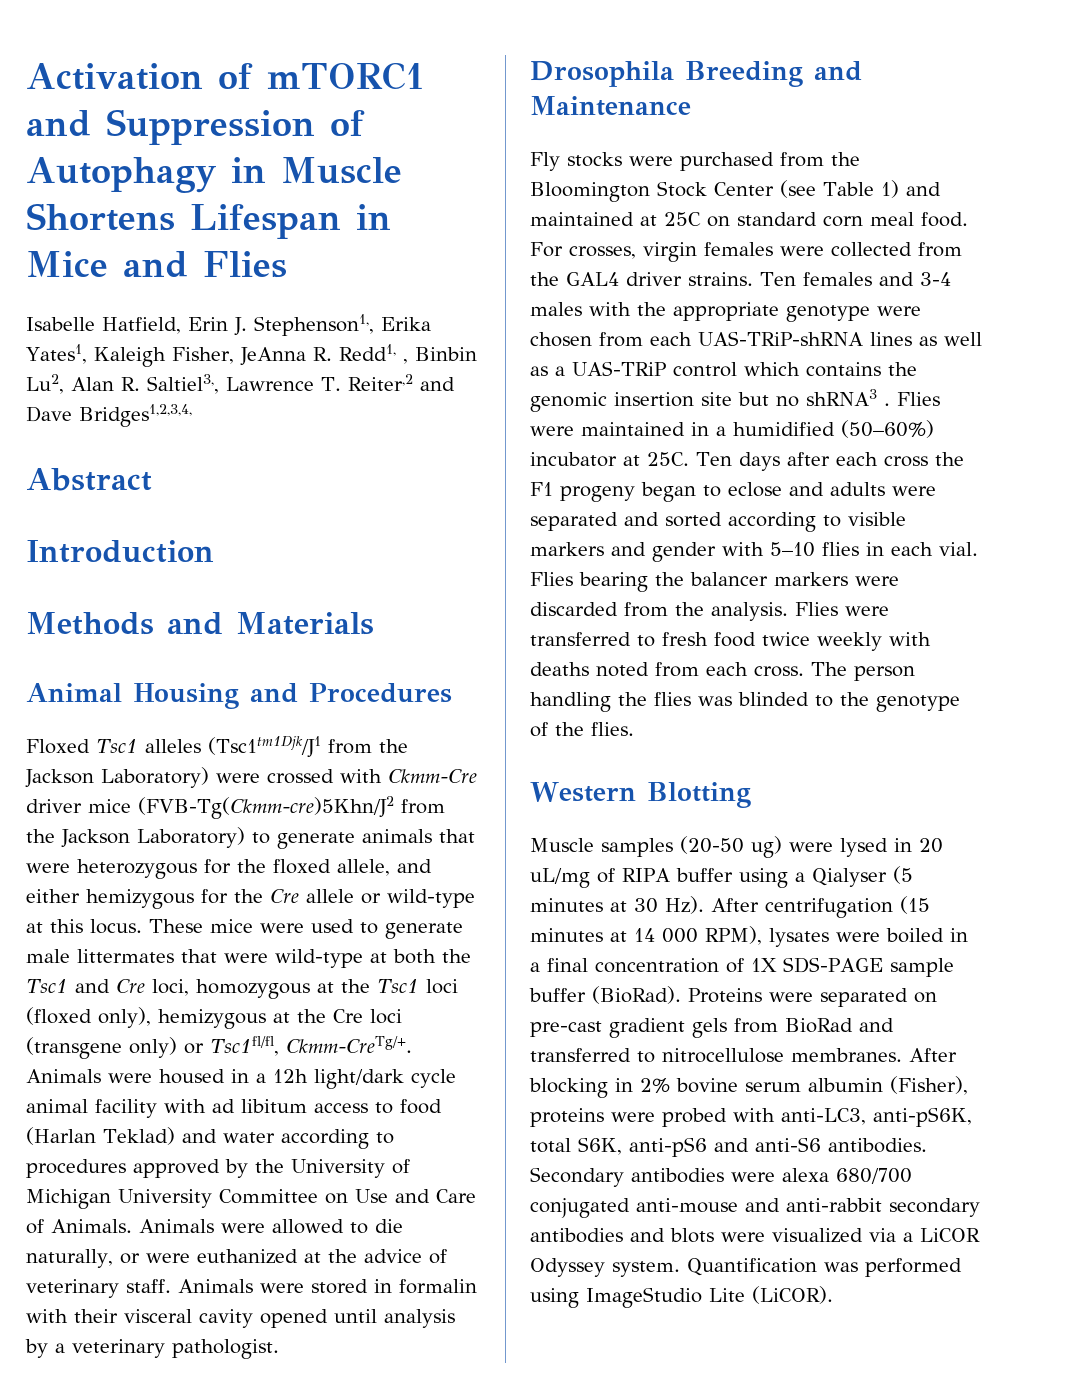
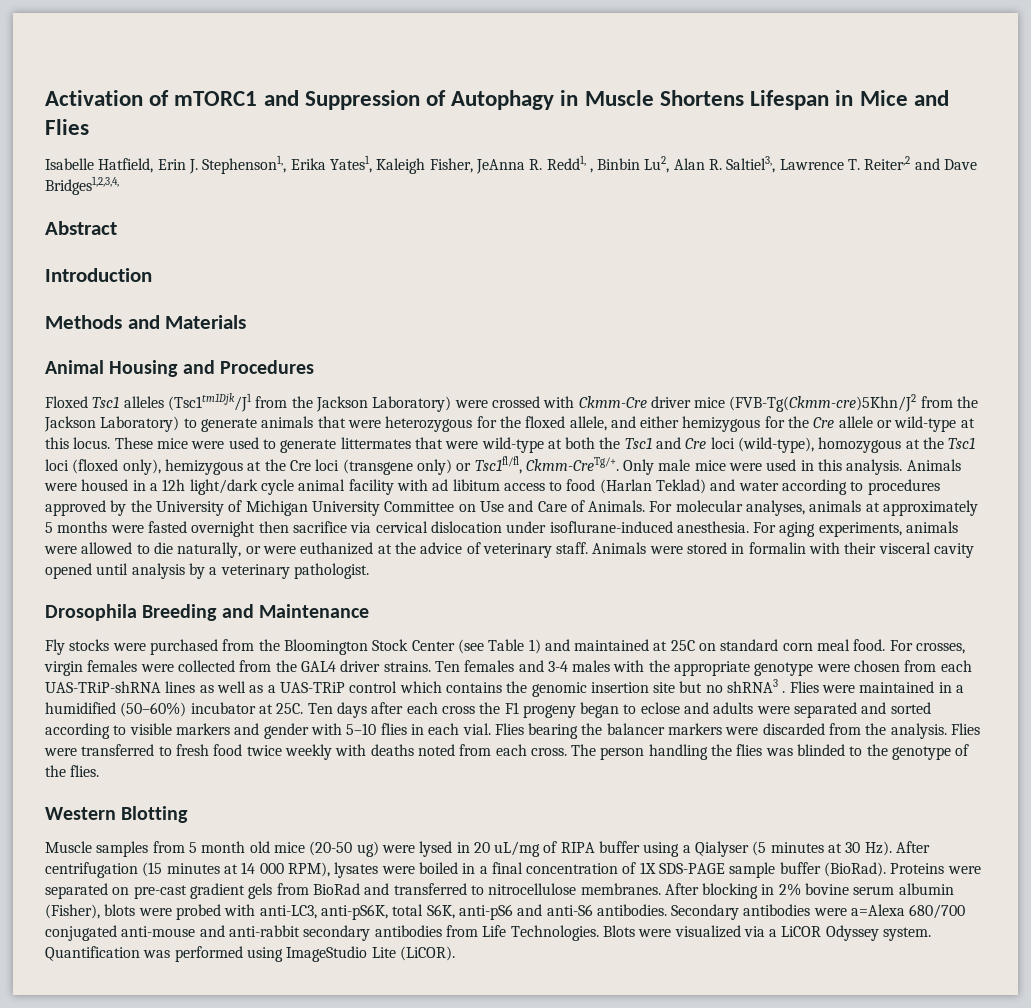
[26,949,70,963] male -> (337, 446) none
[151,979,189,996] loci, -> [710,437,815,453] loci (wild-type),
(412, 1044) none -> [623,459,903,475] Only male mice were used in this analysis.
[139,1219,214,1233] Animals -> [649,500,979,516] [45,521,959,537] For molecular analyses, animals at approximately 5 months were fasted overnight then sacrifice via cervical dislocation under isoflurane-induced anesthesia. For aging experiments, animals
(673, 847) none -> [152,841,305,853] from 5 month old mice
[530,1108,604,1127] proteins -> [104,904,136,916] blots
[782,1168,829,1182] alexa -> [851,904,906,916] a=Alexa
[630,1228,714,1243] and blots -> [445,925,635,941] from Life Technologies. Blots

